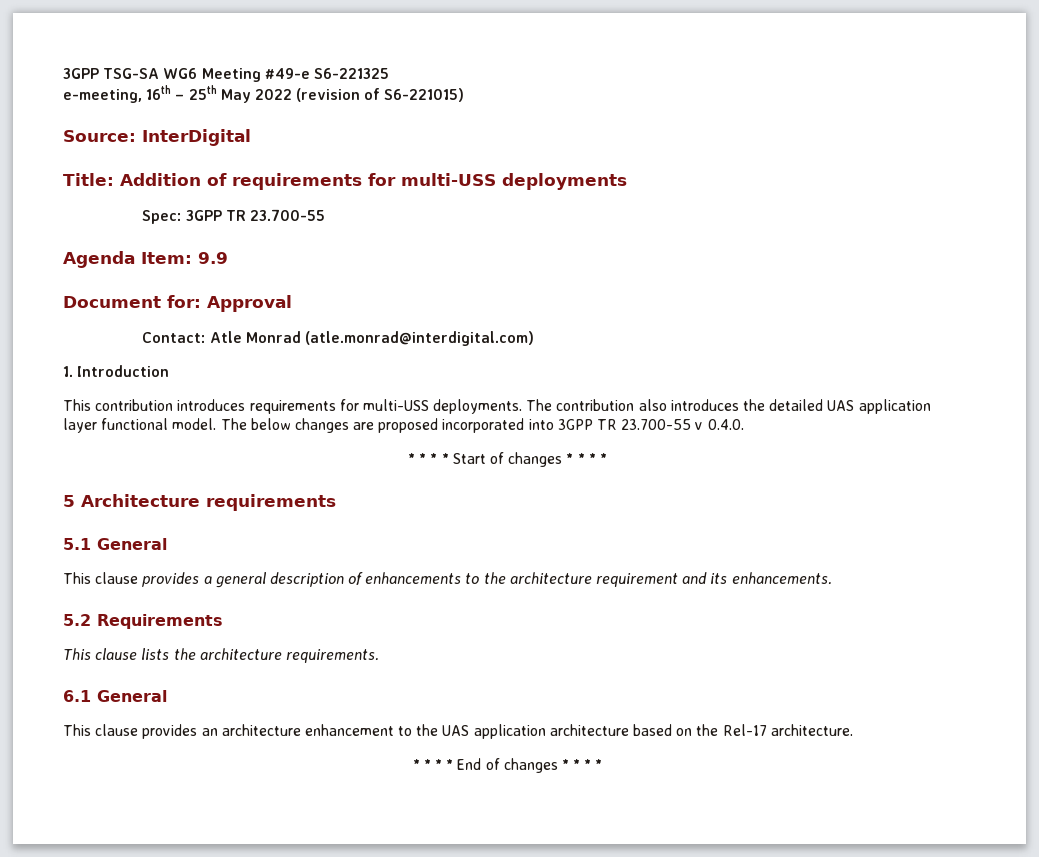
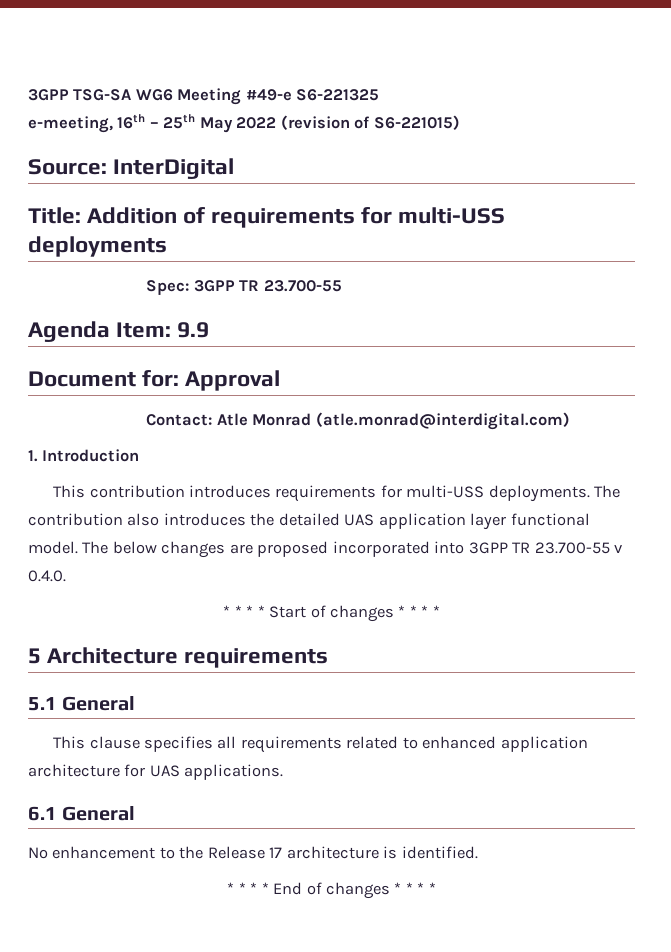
[142,572,832,588] [63,614,223,629] [63,648,379,663] [63,690,167,702] [63,724,853,739] provides a general description of enhancements to the architecture requirement and its enhancements. // 5.2 Requirements // This clause lists the architecture requirements. // 6.1 General // This clause provides an architecture enhancement to the UAS application architecture based on the Rel-17 architecture. -> [143,736,588,753] [28,764,284,780] [28,806,136,821] [28,846,478,859] specifies all requirements related to enhanced application architecture for UAS applications. // 6.1 General // No enhancement to the Release 17 architecture is identified.

